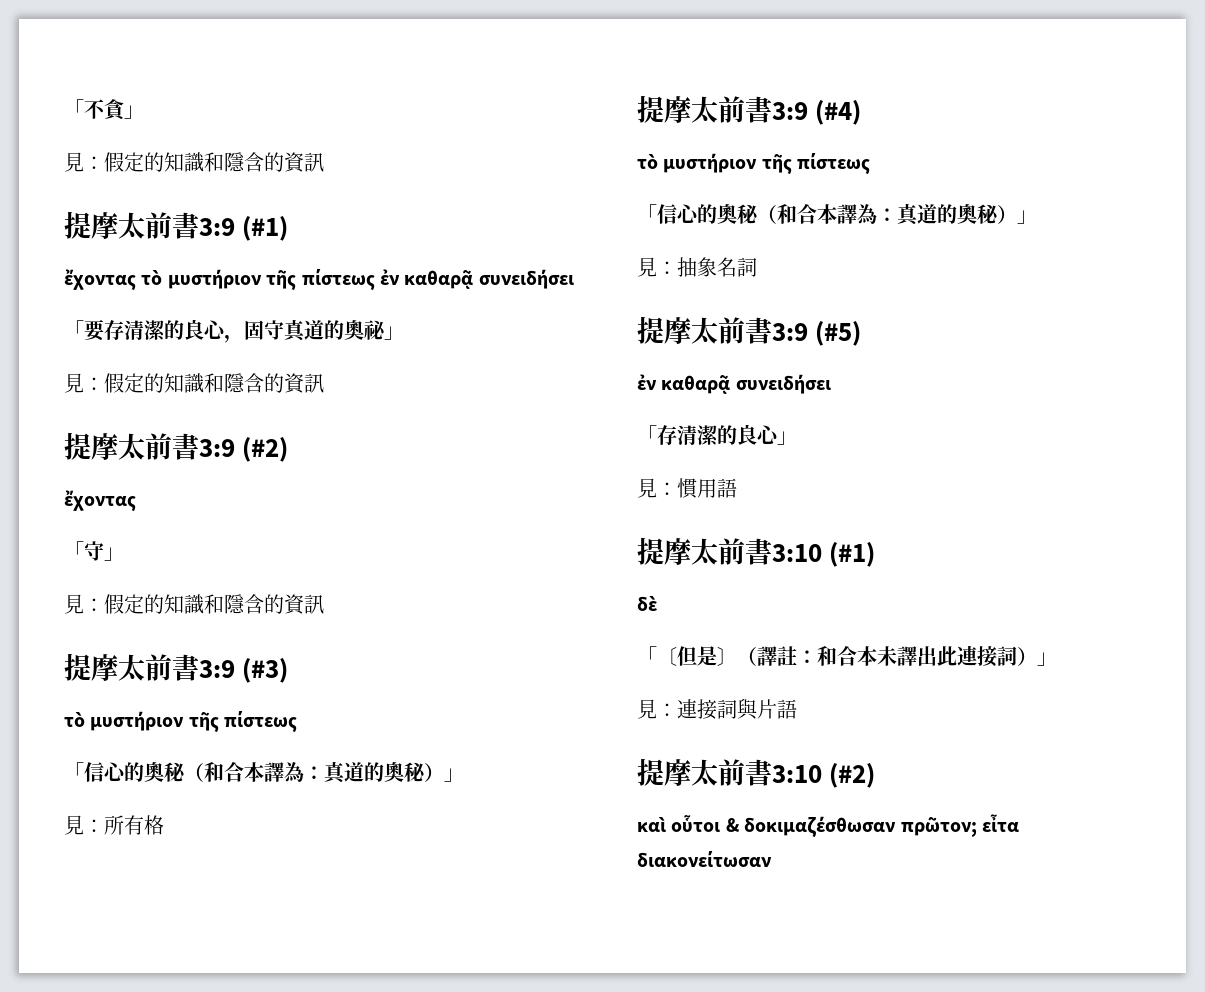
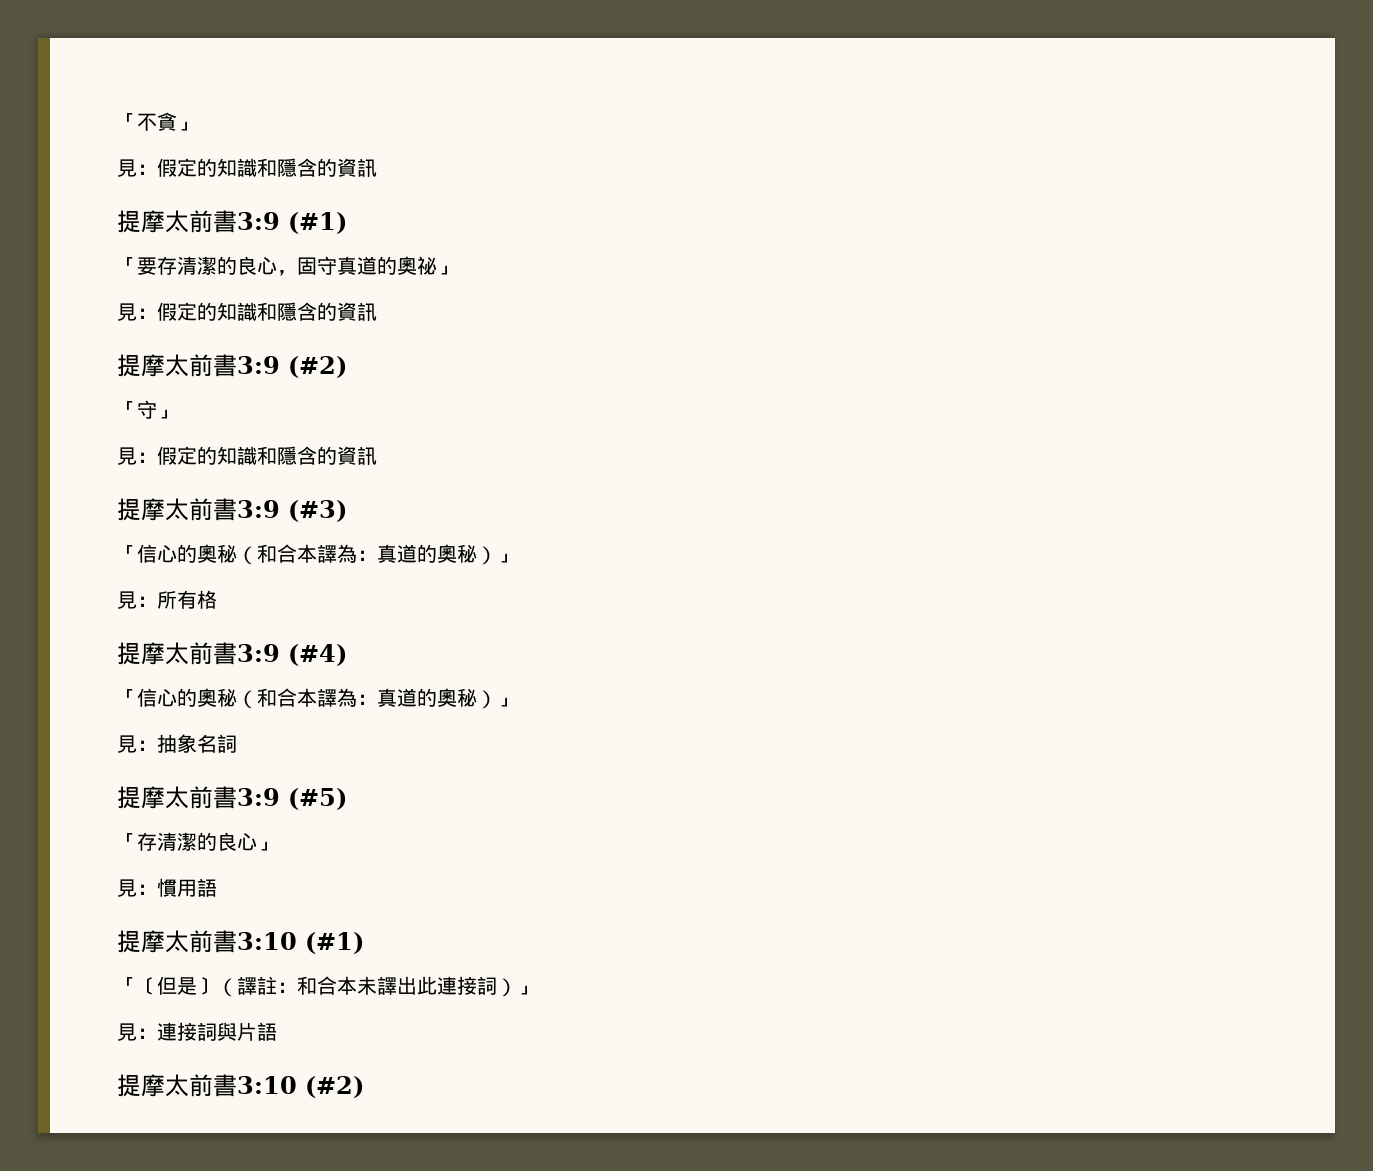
[64,269,574,290] // ἔχοντας τὸ μυστήριον τῆς πίστεως ἐν καθαρᾷ συνειδήσει -> (347, 223) none
[64,490,136,511] // ἔχοντας -> (347, 367) none
[64,711,298,732] // τὸ μυστήριον τῆς πίστεως -> (347, 511) none
[637,153,871,174] // τὸ μυστήριον τῆς πίστεως -> (347, 655) none
[637,374,831,394] // ἐν καθαρᾷ συνειδήσει -> (347, 799) none
[637,596,658,611] // δὲ -> (364, 943) none
[637,814,1019,837] [637,851,772,867] // καὶ οὗτοι & δοκιμαζέσθωσαν πρῶτον; εἶτα διακονείτωσαν -> (364, 1087) none

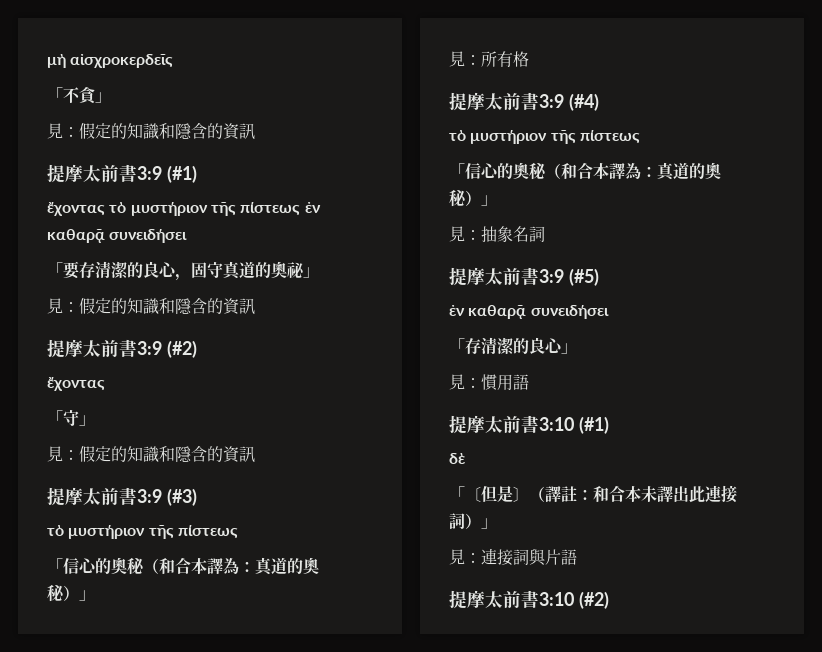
(117, 121) none -> [47,54,174,68] μὴ αἰσχροκερδεῖς //
(347, 223) none -> [47,202,321,216] [47,229,188,243] // ἔχοντας τὸ μυστήριον τῆς πίστεως ἐν καθαρᾷ συνειδήσει
(347, 367) none -> [47,377,105,391] // ἔχοντας
(347, 511) none -> [47,525,238,539] // τὸ μυστήριον τῆς πίστεως
(347, 655) none -> [449,130,640,144] // τὸ μυστήριον τῆς πίστεως
(347, 799) none -> [449,305,609,319] // ἐν καθαρᾷ συνειδήσει
(364, 943) none -> [449,453,466,464] // δὲ

